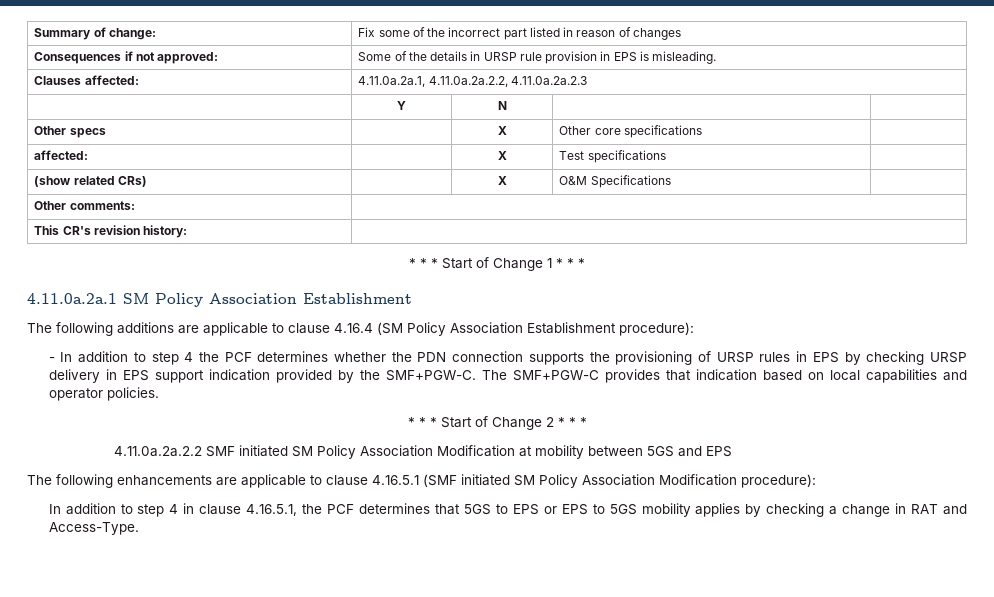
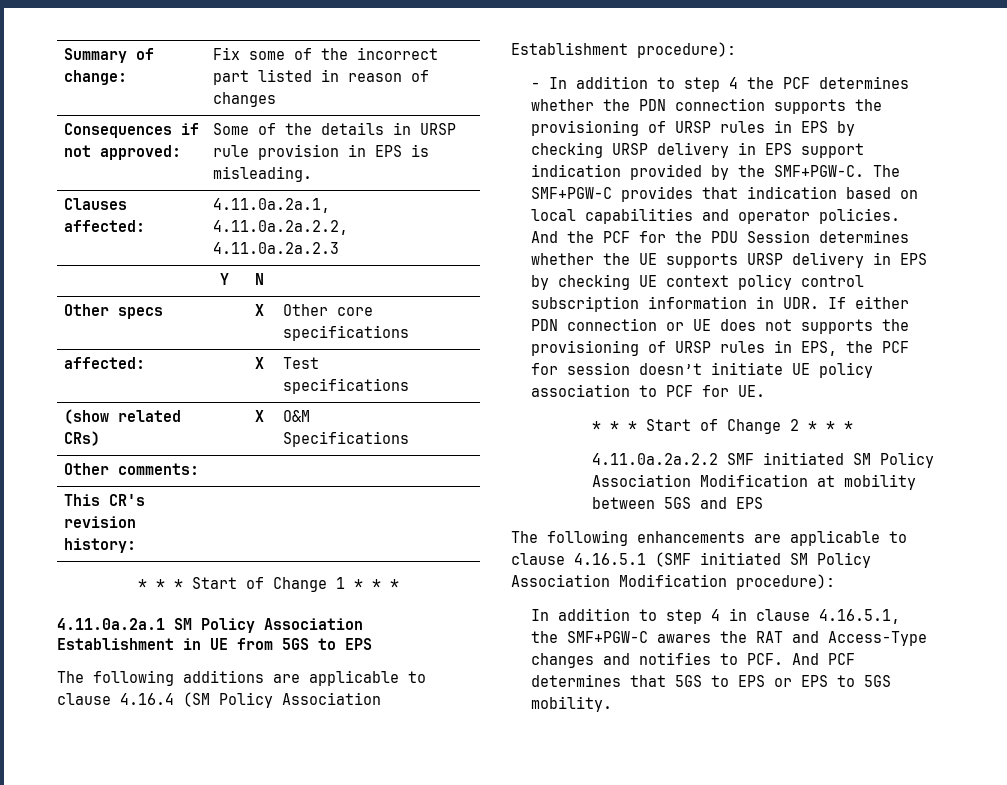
(412, 298) none -> [183,638,372,650] in UE from 5GS to EPS
(159, 394) none -> [531,230,910,243] [531,252,928,268] [531,274,865,290] [531,296,910,312] [531,318,910,334] [531,340,910,356] [531,362,874,378] [531,384,766,397] And the PCF for the PDU Session determines whether the UE supports URSP delivery in EPS by checking UE context policy control subscription information in UDR. If either PDN connection or UE does not supports the provisioning of URSP rules in EPS, the PCF for session doesn’t initiate UE policy association to PCF for UE.
(323, 509) none -> [567,631,928,646] [531,652,820,668] SMF+PGW-C awares the RAT and Access-Type changes and notifies to PCF. And
[641,503,967,517] [48,522,139,535] mobility applies by checking a change in RAT and Access-Type. -> [531,696,613,712] mobility.

